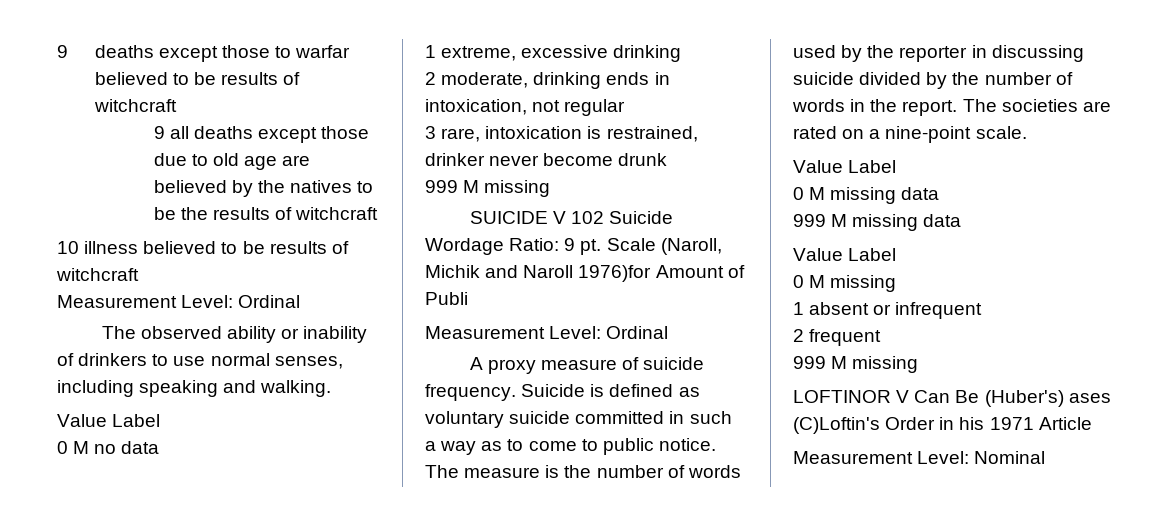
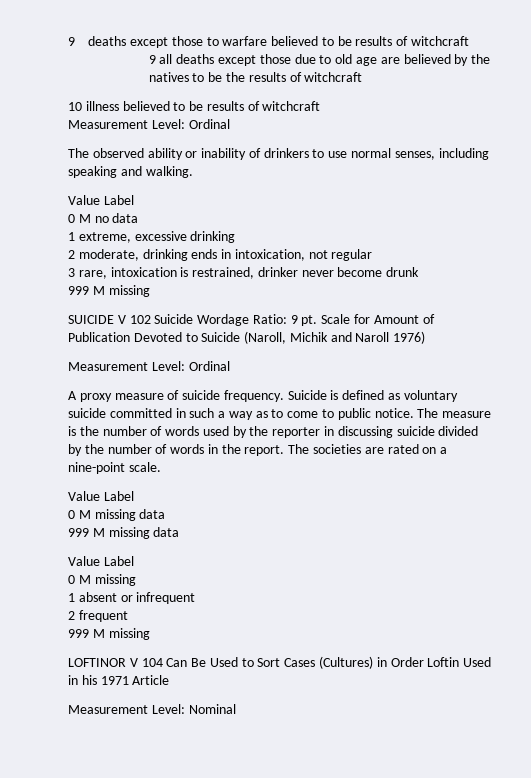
[295,45,351,58] warfar -> [222,36,268,46] warfare
[660,238,722,255] [425,265,745,282] [425,292,468,305] (Naroll, Michik and Naroll 1976)for Amount of Publi -> [354,314,435,324] [68,331,426,344] for Amount of Publication Devoted to Suicide (Naroll, Michik and Naroll 1976)
(910, 396) none -> [141,658,163,667] 104
[984,390,1111,407] [793,417,936,434] (Huber's) ases (C)Loftin's Order -> [209,656,492,669] Used to Sort Cases (Cultures) in Order Loftin Used

